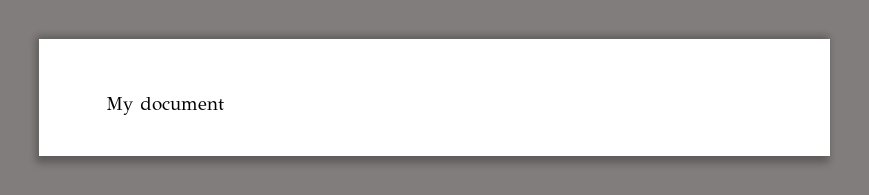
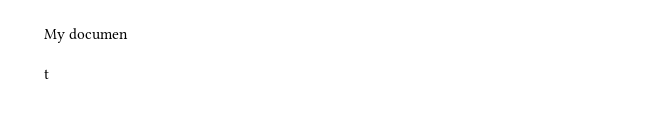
[140,97,224,111] document -> [69,28,129,40] [44,69,49,79] documen // t

